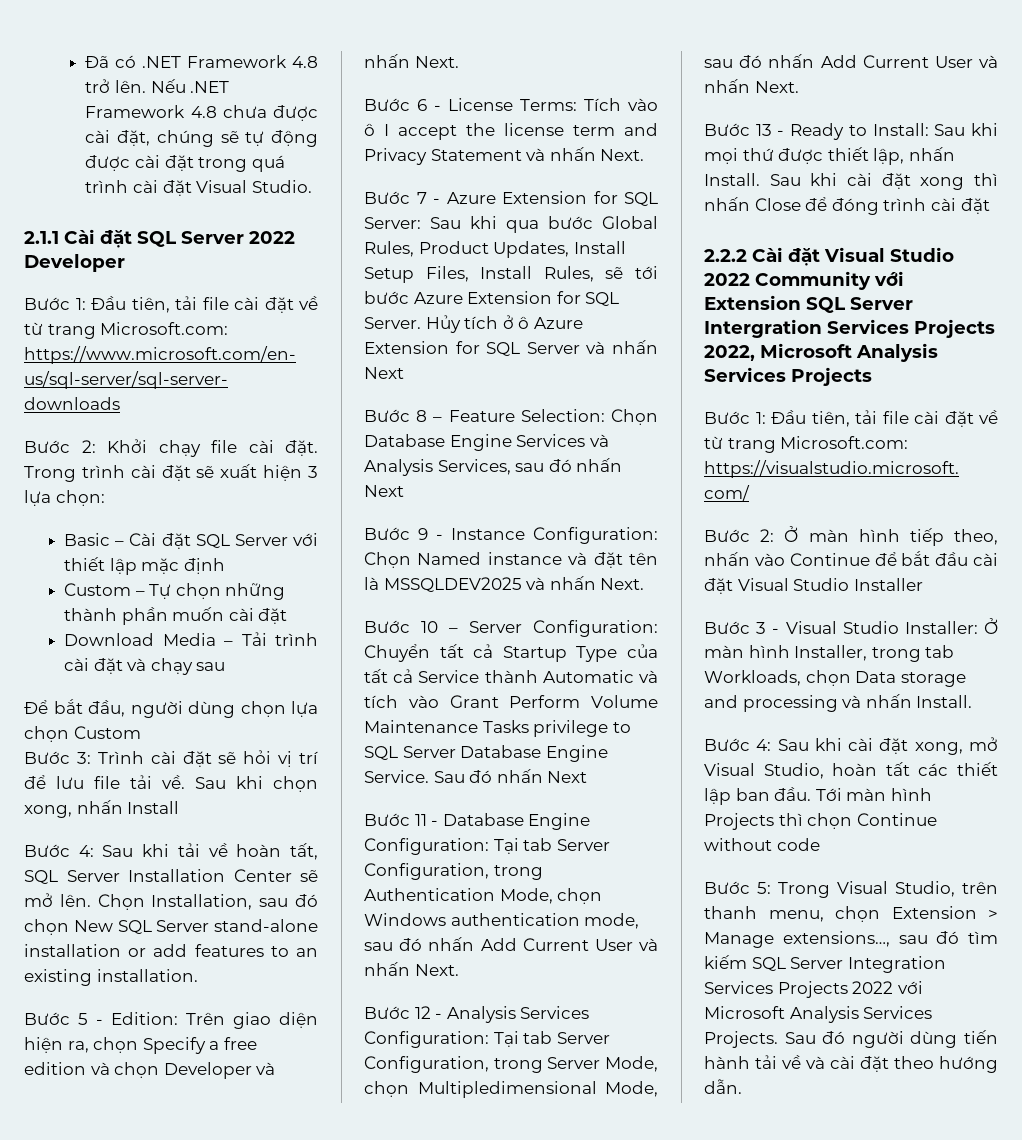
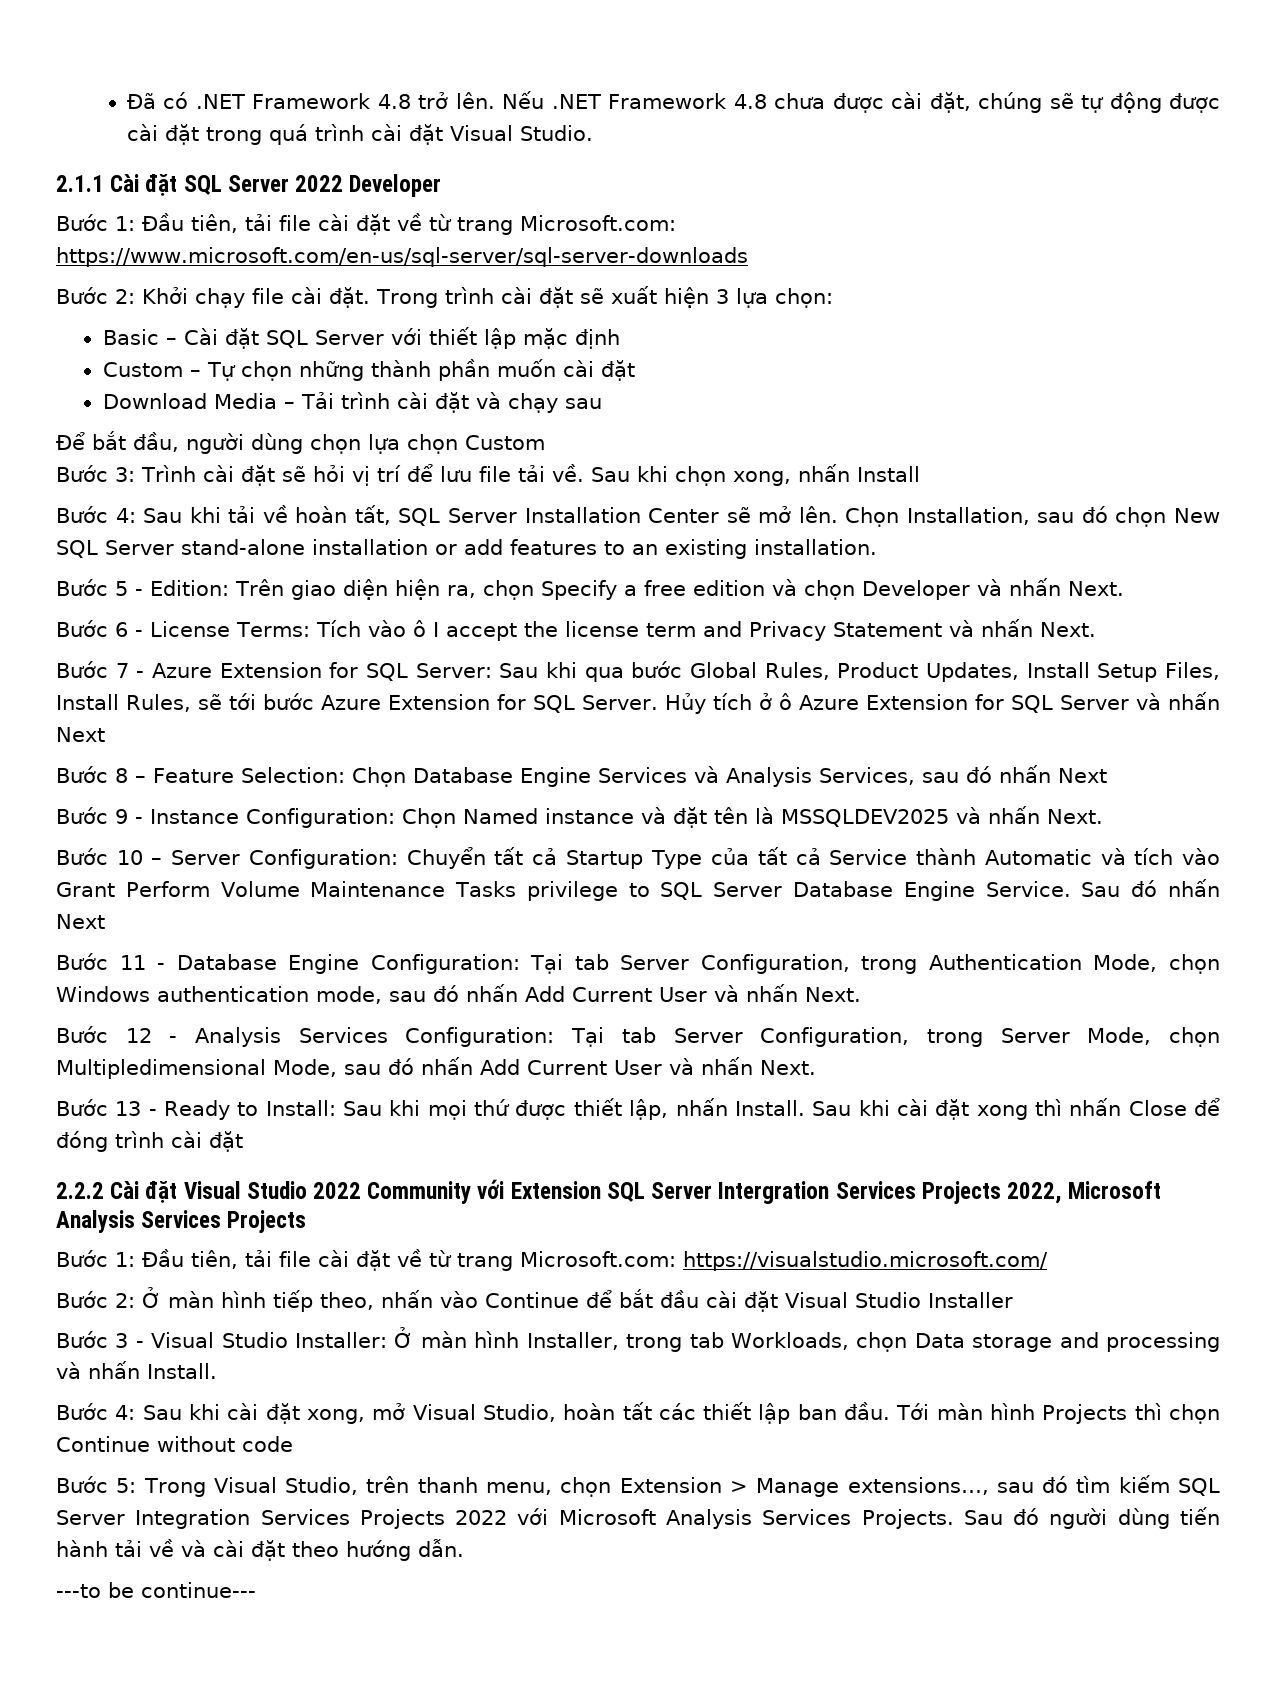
(742, 1086) none -> [56,1582,256,1598] // ---to be continue---

